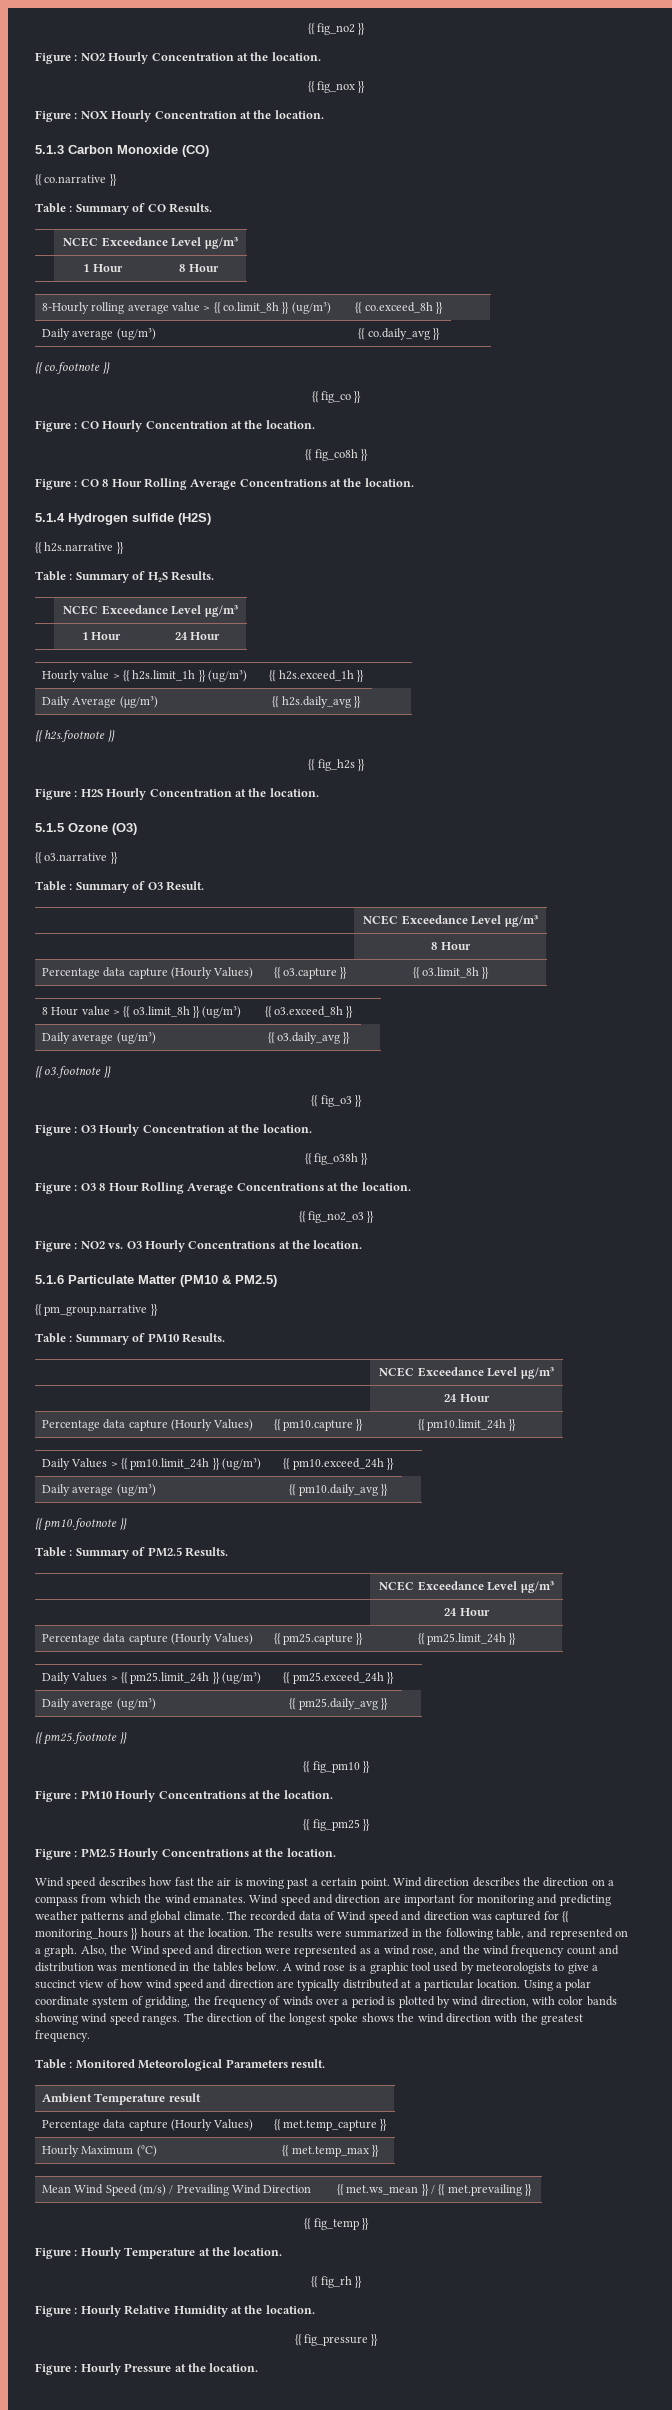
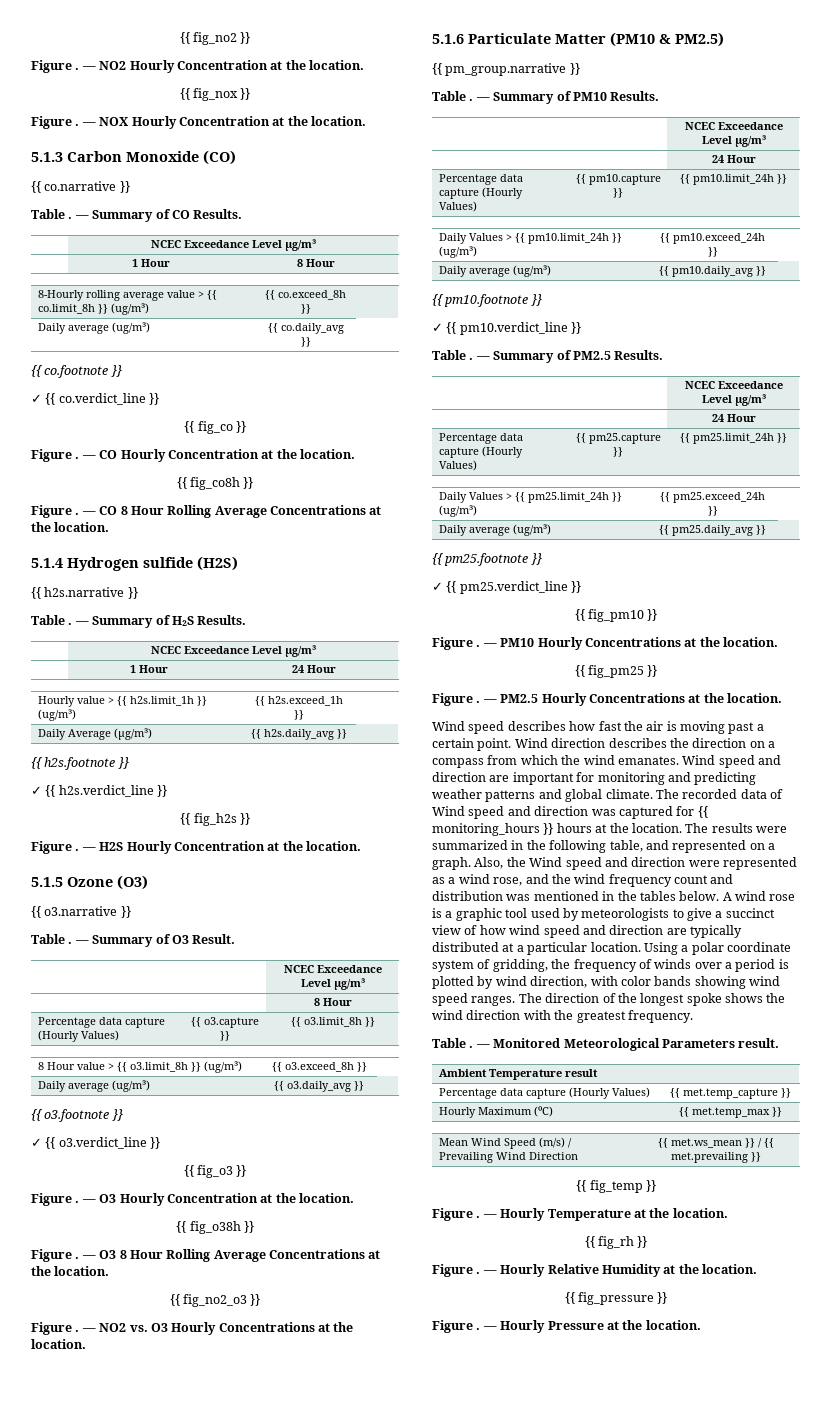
[74,55,78,61] : -> [75,66,96,70] . —
[74,113,78,119] : -> [75,122,96,126] . —
[69,206,73,212] : -> [68,215,89,219] . —
(110, 368) none -> [31,393,160,405] // ✓ {{ co.verdict_line }}
[74,423,78,429] : -> [75,455,96,459] . —
[74,481,78,487] : -> [75,511,96,515] . —
[69,574,73,580] : -> [68,621,89,625] . —
(115, 736) none -> [31,785,168,797] // ✓ {{ h2s.verdict_line }}
[74,791,78,797] : -> [75,847,96,851] . —
[69,884,73,890] : -> [68,940,89,944] . —
(111, 1072) none -> [31,1137,161,1149] // ✓ {{ o3.verdict_line }}
[74,1127,78,1133] : -> [75,1199,96,1203] . —
[74,1185,78,1191] : -> [75,1255,96,1259] . —
[74,1243,78,1249] : -> [75,1328,96,1332] . —
[69,1336,73,1342] : -> [469,97,490,101] . —
[35,1547,73,1557] // Table : -> [432,322,582,335] [432,350,490,360] // ✓ {{ pm10.verdict_line }} // Table . —
(127, 1738) none -> [432,581,582,594] // ✓ {{ pm25.verdict_line }}
[74,1793,78,1799] : -> [476,643,497,647] . —
[74,1851,78,1857] : -> [476,699,497,703] . —
[69,2062,73,2068] : -> [469,1044,490,1048] . —
[74,2250,78,2256] : -> [476,1214,497,1218] . —
[74,2308,78,2314] : -> [476,1270,497,1274] . —
[74,2366,78,2372] : -> [476,1326,497,1330] . —

